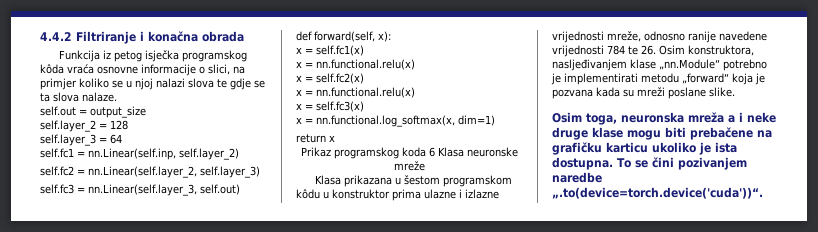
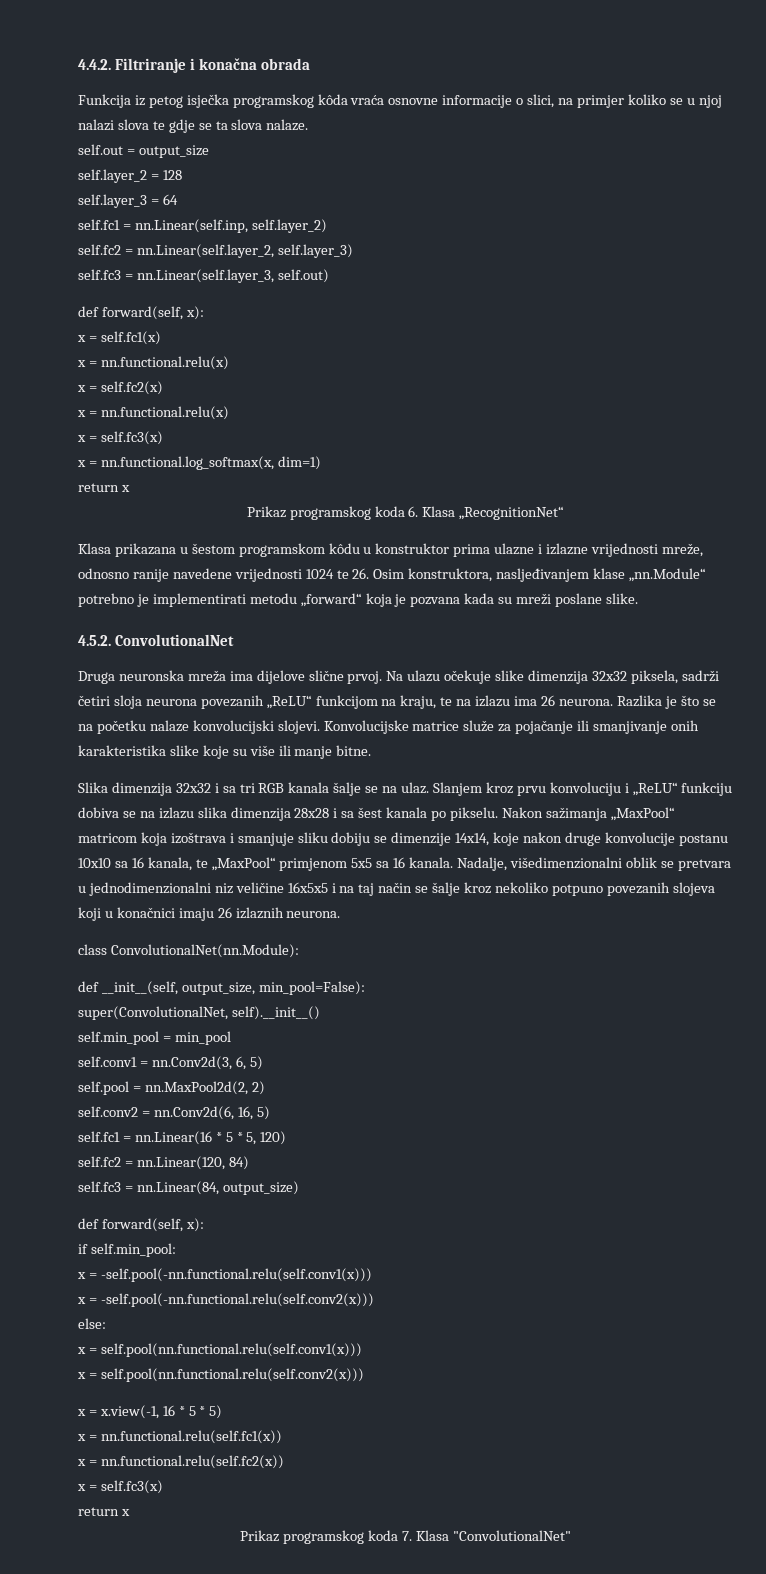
[40,32,72,41] 4.4.2 -> [78,59,111,70] 4.4.2.
[428,147,518,157] [393,161,425,171] 6 Klasa neuronske mreže -> [408,506,565,520] 6. Klasa „RecognitionNet“
[607,45,625,55] 784 -> [305,569,334,579] 1024
[552,112,776,125] [552,127,772,140] [552,142,737,155] [552,157,747,170] [552,172,602,183] [552,187,763,199] Osim toga, neuronska mreža a i neke druge klase mogu biti prebačene na grafičku karticu ukoliko je ista dostupna. To se čini pozivanjem naredbe „.to(device=torch.device('cuda'))“. -> [78,634,235,646] [78,670,719,684] [78,695,716,709] [78,720,699,734] [78,745,372,759] [78,782,733,796] [78,807,675,821] [78,832,728,846] [78,857,731,871] [78,882,715,896] [78,907,341,921] [78,944,299,958] [78,981,365,995] [78,1006,320,1020] [78,1031,231,1045] [78,1056,263,1070] [78,1081,265,1095] [78,1106,270,1120] [78,1131,287,1145] [78,1156,249,1170] [78,1181,299,1195] [78,1218,204,1232] [78,1243,176,1257] [77,1268,372,1282] [77,1293,374,1307] [78,1318,106,1329] [77,1343,362,1357] [77,1368,364,1382] [77,1405,223,1419] [77,1430,282,1444] [77,1455,284,1469] [77,1480,163,1494] [78,1507,130,1516] [240,1530,571,1544] 4.5.2. ConvolutionalNet // Druga neuronska mreža ima dijelove slične prvoj. Na ulazu očekuje slike dimenzija 32x32 piksela, sadrži četiri sloja neurona povezanih „ReLU“ funkcijom na kraju, te na izlazu ima 26 neurona. Razlika je što se na početku nalaze konvolucijski slojevi. Konvolucijske matrice služe za pojačanje ili smanjivanje onih karakteristika slike koje su više ili manje bitne. // Slika dimenzija 32x32 i sa tri RGB kanala šalje se na ulaz. Slanjem kroz prvu konvoluciju i „ReLU“ funkciju dobiva se na izlazu slika dimenzija 28x28 i sa šest kanala po pikselu. Nakon sažimanja „MaxPool“ matricom koja izoštrava i smanjuje sliku dobiju se dimenzije 14x14, koje nakon druge konvolucije postanu 10x10 sa 16 kanala, te „MaxPool“ primjenom 5x5 sa 16 kanala. Nadalje, višedimenzionalni oblik se pretvara u jednodimenzionalni niz veličine 16x5x5 i na taj način se šalje kroz nekoliko potpuno povezanih slojeva koji u konačnici imaju 26 izlaznih neurona. // class ConvolutionalNet(nn.Module): // def __init__(self, output_size, min_pool=False): // super(ConvolutionalNet, self).__init__() // self.min_pool = min_pool // self.conv1 = nn.Conv2d(3, 6, 5) // self.pool = nn.MaxPool2d(2, 2) // self.conv2 = nn.Conv2d(6, 16, 5) // self.fc1 = nn.Linear(16 * 5 * 5, 120) // self.fc2 = nn.Linear(120, 84) // self.fc3 = nn.Linear(84, output_size) // def forward(self, x): // if self.min_pool: // x = -self.pool(-nn.functional.relu(self.conv1(x))) // x = -self.pool(-nn.functional.relu(self.conv2(x))) // else: // x = self.pool(nn.functional.relu(self.conv1(x))) // x = self.pool(nn.functional.relu(self.conv2(x))) // x = x.view(-1, 16 * 5 * 5) // x = nn.functional.relu(self.fc1(x)) // x = nn.functional.relu(self.fc2(x)) // x = self.fc3(x) // return x // Prikaz programskog koda 7. Klasa "ConvolutionalNet"

